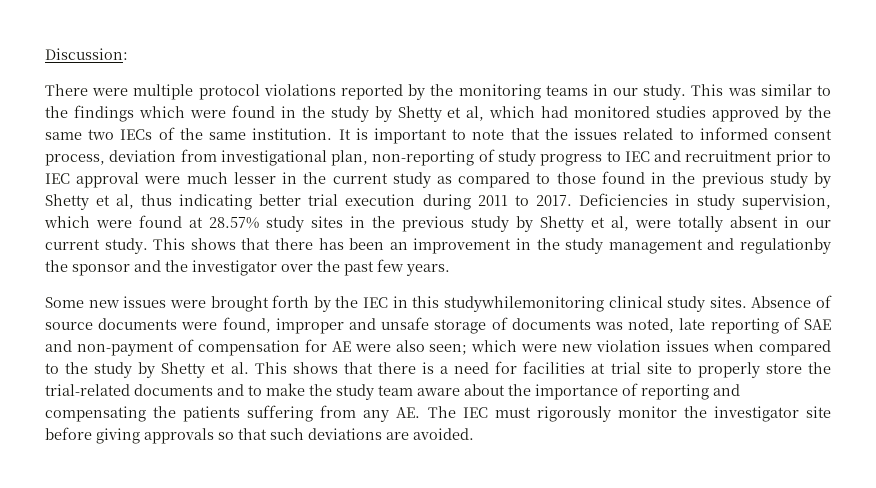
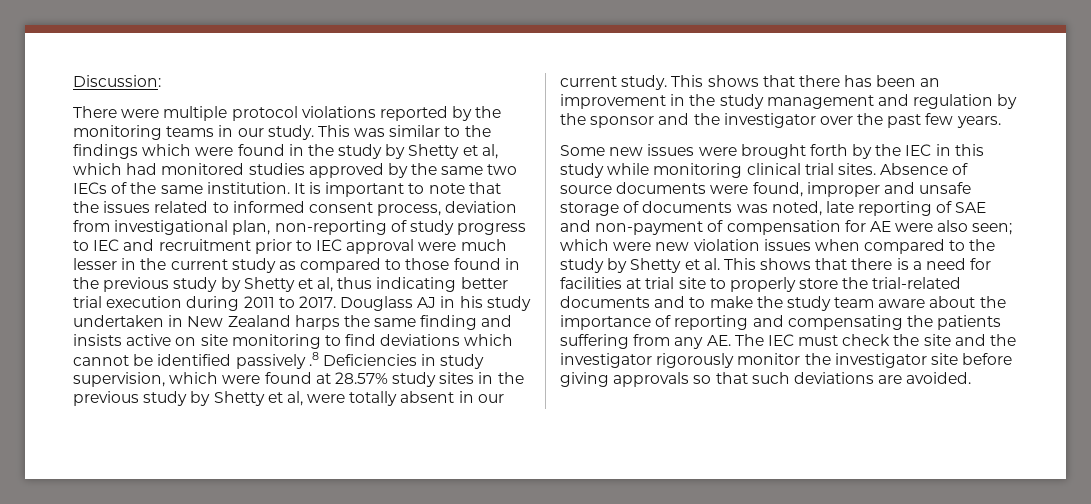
(572, 200) none -> [340,296,531,311] [73,315,513,330] [73,334,514,349] [73,352,319,369] Douglass AJ in his study undertaken in New Zealand harps the same finding and insists active on site monitoring to find deviations which cannot be identified passively .8
[740,238,832,254] regulationby -> [913,94,1018,109] regulation by
[443,296,706,312] studywhilemonitoring clinical study -> [560,163,834,178] study while monitoring clinical trial
(531, 412) none -> [842,334,1017,346] [560,353,652,368] check the site and the investigator

